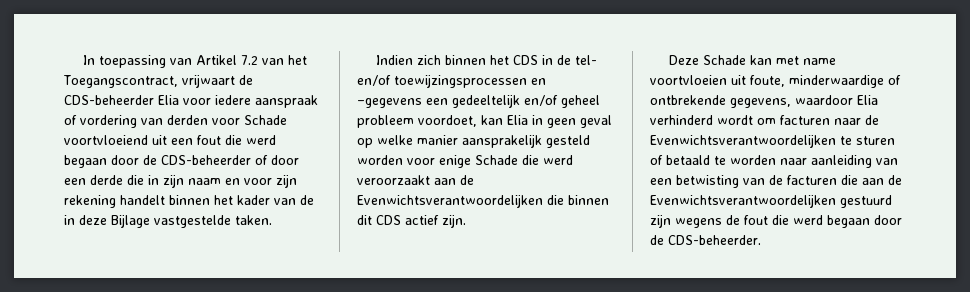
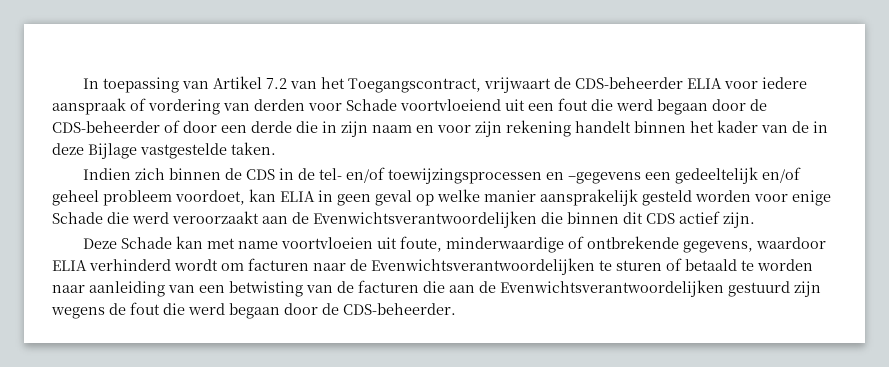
[158,95,179,105] Elia -> [686,78,722,89] ELIA
[489,55,509,65] het -> [224,168,242,180] de
[507,115,528,125] Elia -> [280,191,315,202] ELIA
[857,95,878,105] Elia -> [52,260,87,271] ELIA

